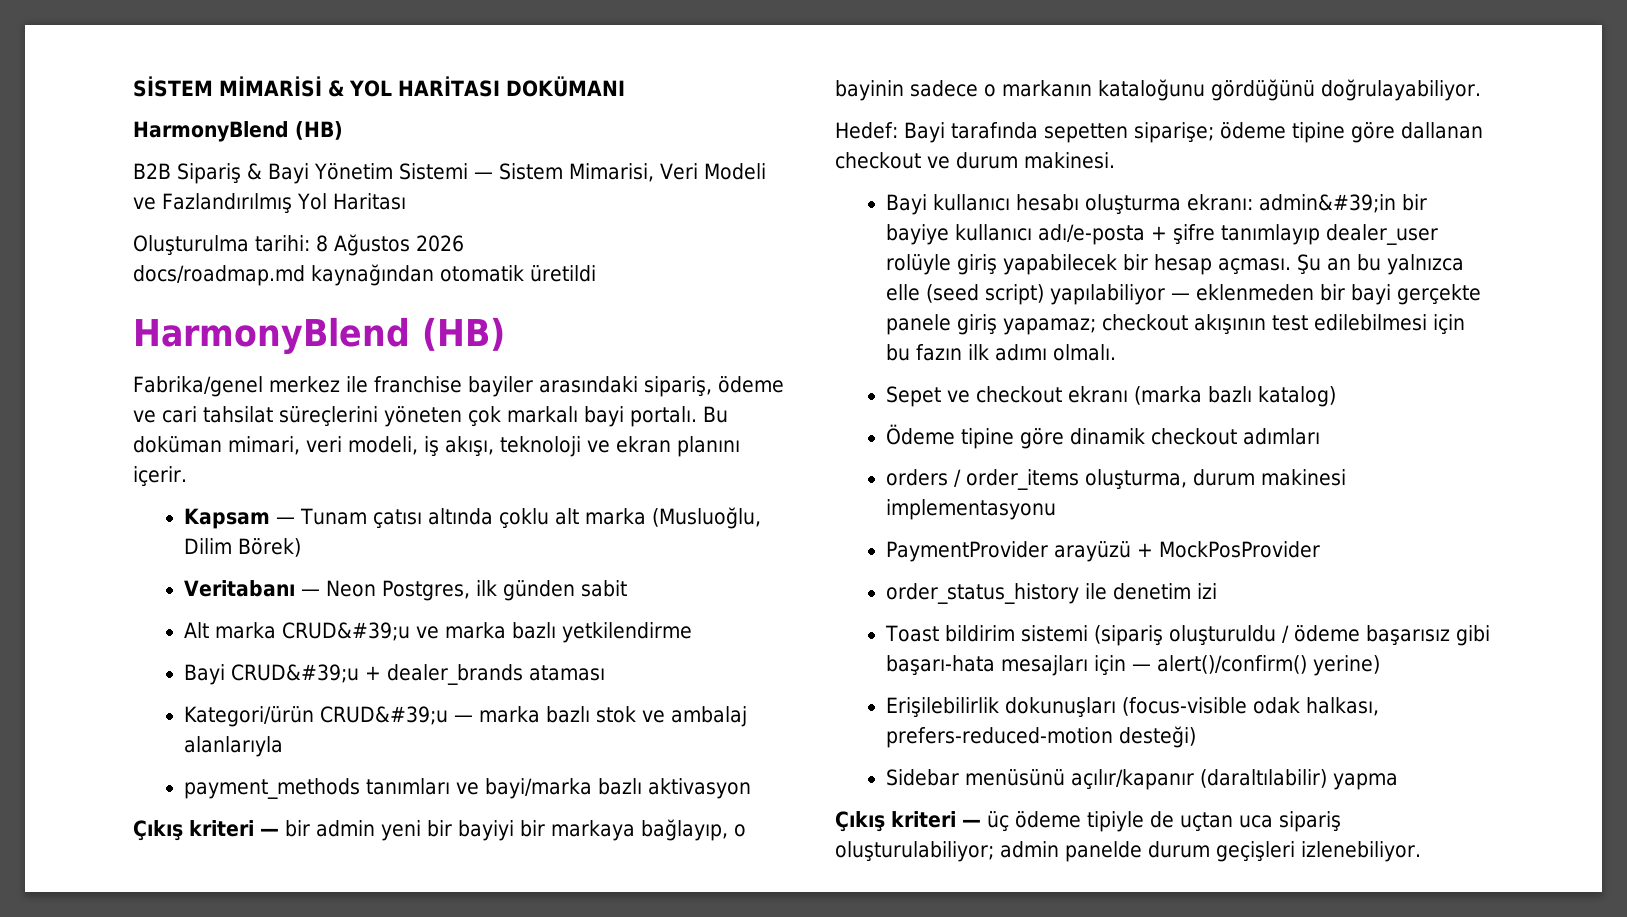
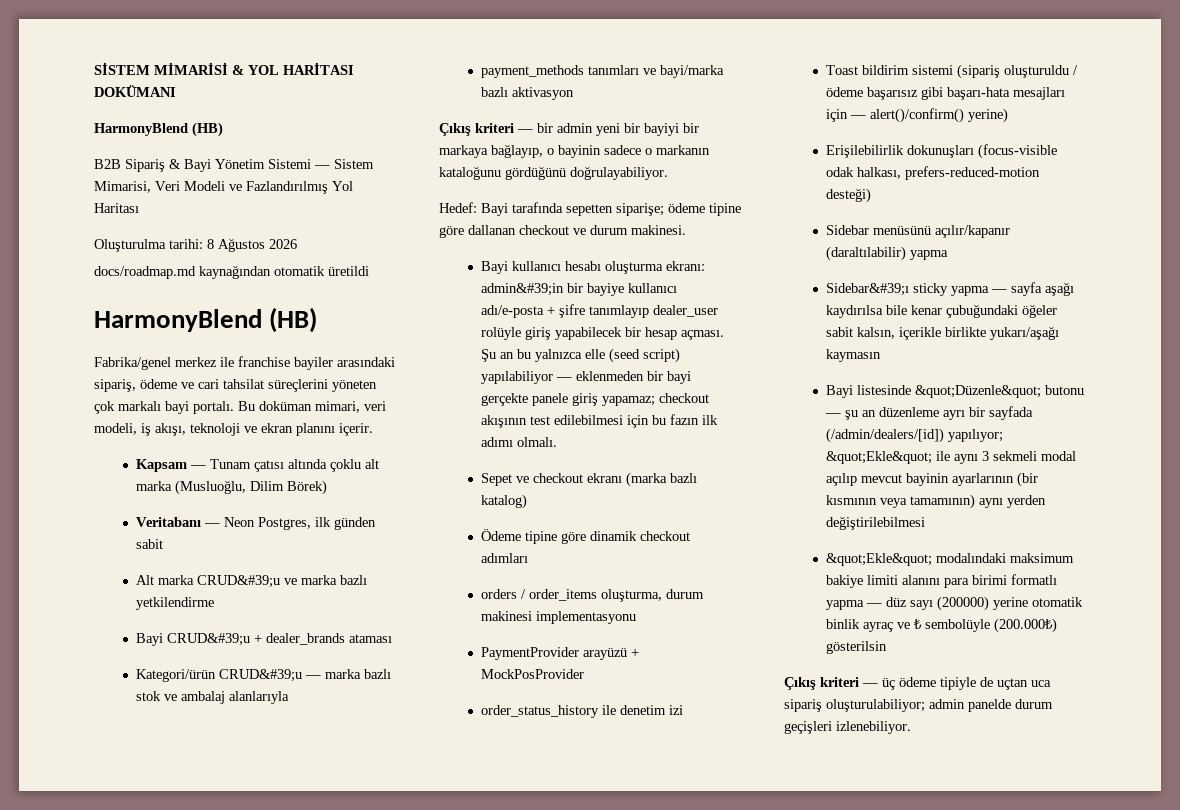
(1399, 781) none -> [826,282,1075,296] [826,304,1058,318] [826,326,1060,340] [826,349,882,362] [826,385,1085,398] [825,406,1034,420] [826,428,1004,443] [826,451,1077,464] [826,472,1039,487] [826,494,1047,509] [826,516,926,530] [826,553,1075,566] [826,574,1058,588] [826,596,1084,611] [826,618,1058,633] [826,641,888,654] // Sidebar&#39;ı sticky yapma — sayfa aşağı kaydırılsa bile kenar çubuğundaki öğeler sabit kalsın, içerikle birlikte yukarı/aşağı kaymasın // Bayi listesinde &quot;Düzenle&quot; butonu — şu an düzenleme ayrı bir sayfada (/admin/dealers/[id]) yapılıyor; &quot;Ekle&quot; ile aynı 3 sekmeli modal açılıp mevcut bayinin ayarlarının (bir kısmının veya tamamının) aynı yerden değiştirilebilmesi // &quot;Ekle&quot; modalındaki maksimum bakiye limiti alanını para birimi formatlı yapma — düz sayı (200000) yerine otomatik binlik ayraç ve ₺ sembolüyle (200.000₺) gösterilsin

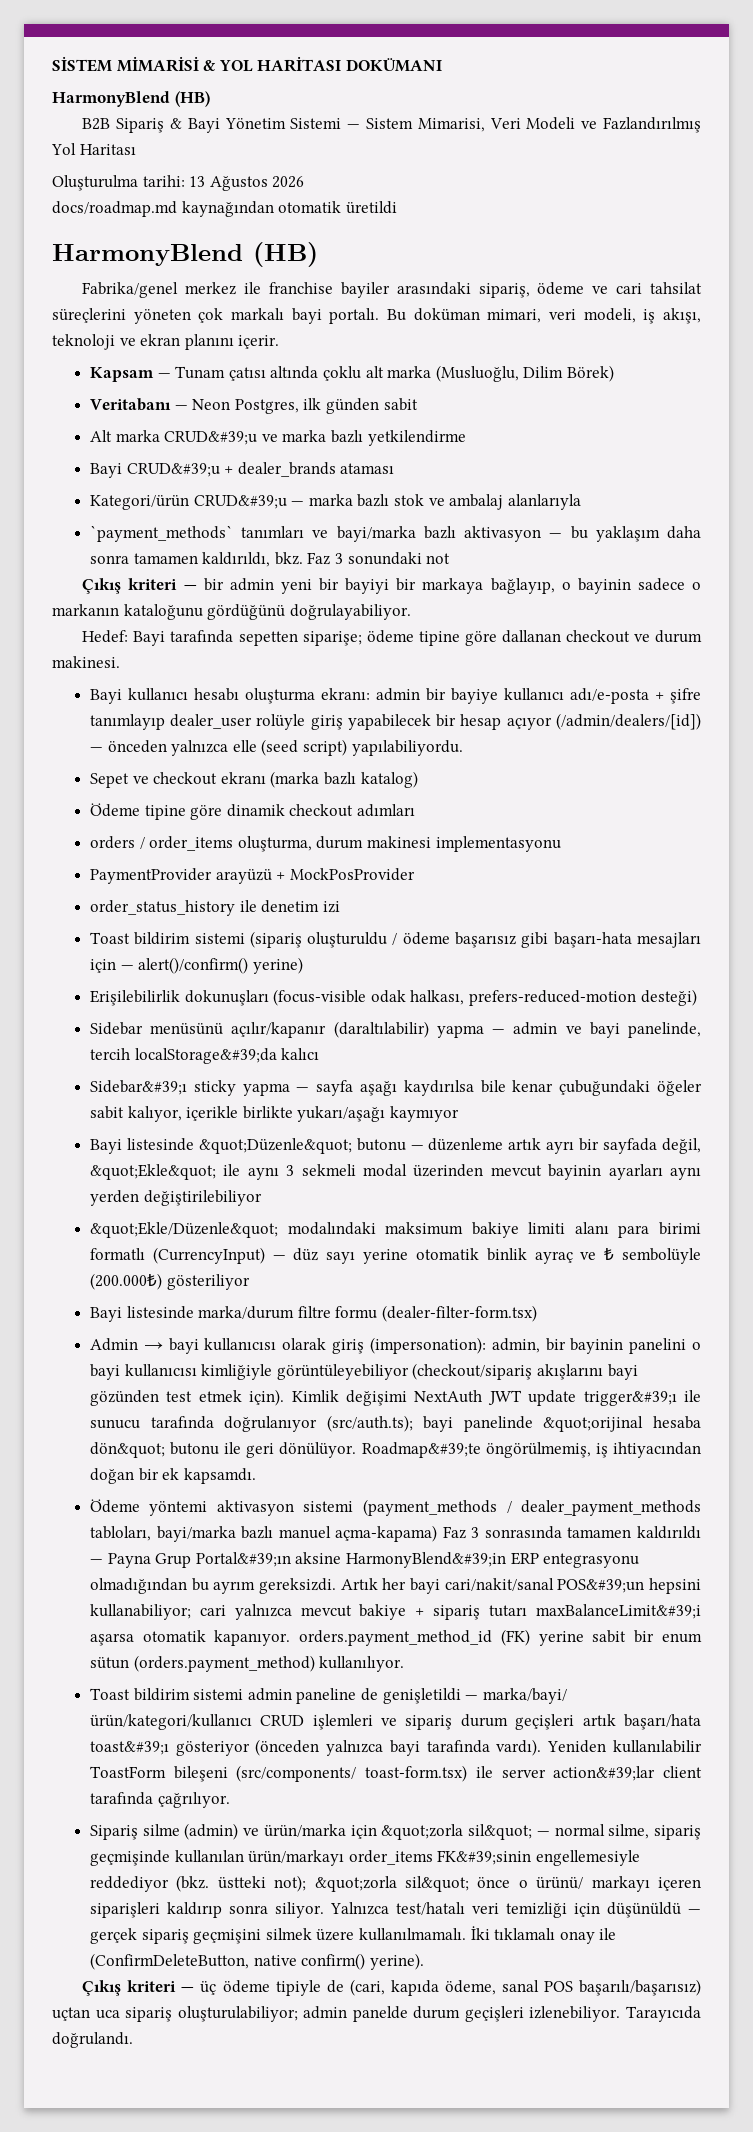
[207,239,214,249] 8 -> [189,176,206,187] 13
[481,65,585,78] payment_methods -> [89,525,233,542] `payment_methods`
(575, 93) none -> [549,526,701,542] [89,552,451,567] — bu yaklaşım daha sonra tamamen kaldırıldı, bkz. Faz 3 sonundaki not
[481,283,565,296] admin&#39;in -> [375,688,420,701] admin
[681,330,725,340] [481,348,681,363] [481,371,692,384] [481,393,710,406] [481,414,719,428] [481,437,558,447] açması. Şu an bu yalnızca elle (seed script) yapılabiliyor — eklenmeden bir bayi gerçekte panele giriş yapamaz; checkout akışının test edilebilmesi için bu fazın ilk adımı olmalı. -> [506,713,701,730] [89,739,463,756] açıyor (/admin/dealers/[id]) — önceden yalnızca elle (seed script) yapılabiliyordu.
(949, 255) none -> [492,1022,701,1038] [89,1048,320,1064] — admin ve bayi panelinde, tercih localStorage&#39;da kalıcı
[857,327,896,339] kalsın, -> [127,1106,182,1122] kalıyor,
[826,349,882,362] kaymasın -> [389,1106,459,1122] kaymıyor
[845,407,940,420] şu an düzenleme -> [428,1138,542,1151] düzenleme artık
[826,428,1004,443] (/admin/dealers/[id]) yapılıyor; -> [662,1138,701,1154] değil,
[826,473,858,486] açılıp -> [413,1164,484,1177] üzerinden
[952,472,1039,487] [826,494,1047,509] [826,516,926,530] [826,553,933,566] ayarlarının (bir kısmının veya tamamının) aynı yerden değiştirilebilmesi // &quot;Ekle&quot; -> [608,1164,701,1180] [89,1190,262,1206] [89,1222,278,1238] ayarları aynı yerden değiştirilebiliyor // &quot;Ekle/Düzenle&quot;
[902,575,941,585] alanını -> [574,1222,609,1234] alanı
[826,600,865,610] yapma -> [152,1247,265,1264] (CurrencyInput)
[937,596,990,611] (200000) -> (356, 1258) none
[826,641,888,654] gösterilsin -> [166,1274,250,1290] [89,1305,537,1322] [89,1337,701,1354] [89,1363,638,1380] [89,1389,701,1406] [89,1415,701,1432] [89,1442,701,1458] [89,1468,256,1484] [89,1499,701,1516] [89,1525,701,1542] [89,1552,640,1568] [89,1578,702,1594] [89,1604,701,1620] [89,1629,702,1646] [89,1655,405,1672] [89,1688,567,1704] [89,1714,701,1730] [89,1739,702,1756] [89,1765,702,1782] [89,1792,230,1808] [89,1823,701,1840] [89,1850,640,1866] [89,1875,701,1892] [89,1902,702,1918] [89,1926,617,1944] [89,1953,424,1970] gösteriliyor // Bayi listesinde marka/durum filtre formu (dealer-filter-form.tsx) // Admin → bayi kullanıcısı olarak giriş (impersonation): admin, bir bayinin panelini o bayi kullanıcısı kimliğiyle görüntüleyebiliyor (checkout/sipariş akışlarını bayi gözünden test etmek için). Kimlik değişimi NextAuth JWT update trigger&#39;ı ile sunucu tarafında doğrulanıyor (src/auth.ts); bayi panelinde &quot;orijinal hesaba dön&quot; butonu ile geri dönülüyor. Roadmap&#39;te öngörülmemiş, iş ihtiyacından doğan bir ek kapsamdı. // Ödeme yöntemi aktivasyon sistemi (payment_methods / dealer_payment_methods tabloları, bayi/marka bazlı manuel açma-kapama) Faz 3 sonrasında tamamen kaldırıldı — Payna Grup Portal&#39;ın aksine HarmonyBlend&#39;in ERP entegrasyonu olmadığından bu ayrım gereksizdi. Artık her bayi cari/nakit/sanal POS&#39;un hepsini kullanabiliyor; cari yalnızca mevcut bakiye + sipariş tutarı maxBalanceLimit&#39;i aşarsa otomatik kapanıyor. orders.payment_method_id (FK) yerine sabit bir enum sütun (orders.payment_method) kullanılıyor. // Toast bildirim sistemi admin paneline de genişletildi — marka/bayi/ ürün/kategori/kullanıcı CRUD işlemleri ve sipariş durum geçişleri artık başarı/hata toast&#39;ı gösteriyor (önceden yalnızca bayi tarafında vardı). Yeniden kullanılabilir ToastForm bileşeni (src/components/ toast-form.tsx) ile server action&#39;lar client tarafında çağrılıyor. // Sipariş silme (admin) ve ürün/marka için &quot;zorla sil&quot; — normal silme, sipariş geçmişinde kullanılan ürün/markayı order_items FK&#39;sinin engellemesiyle reddediyor (bkz. üstteki not); &quot;zorla sil&quot; önce o ürünü/ markayı içeren siparişleri kaldırıp sonra siliyor. Yalnızca test/hatalı veri temizliği için düşünüldü — gerçek sipariş geçmişini silmek üzere kullanılmamalı. İki tıklamalı onay ile (ConfirmDeleteButton, native confirm() yerine).
(993, 682) none -> [349,1979,701,1996] (cari, kapıda ödeme, sanal POS başarılı/başarısız)
(911, 727) none -> [625,2006,701,2022] [52,2032,133,2048] Tarayıcıda doğrulandı.

